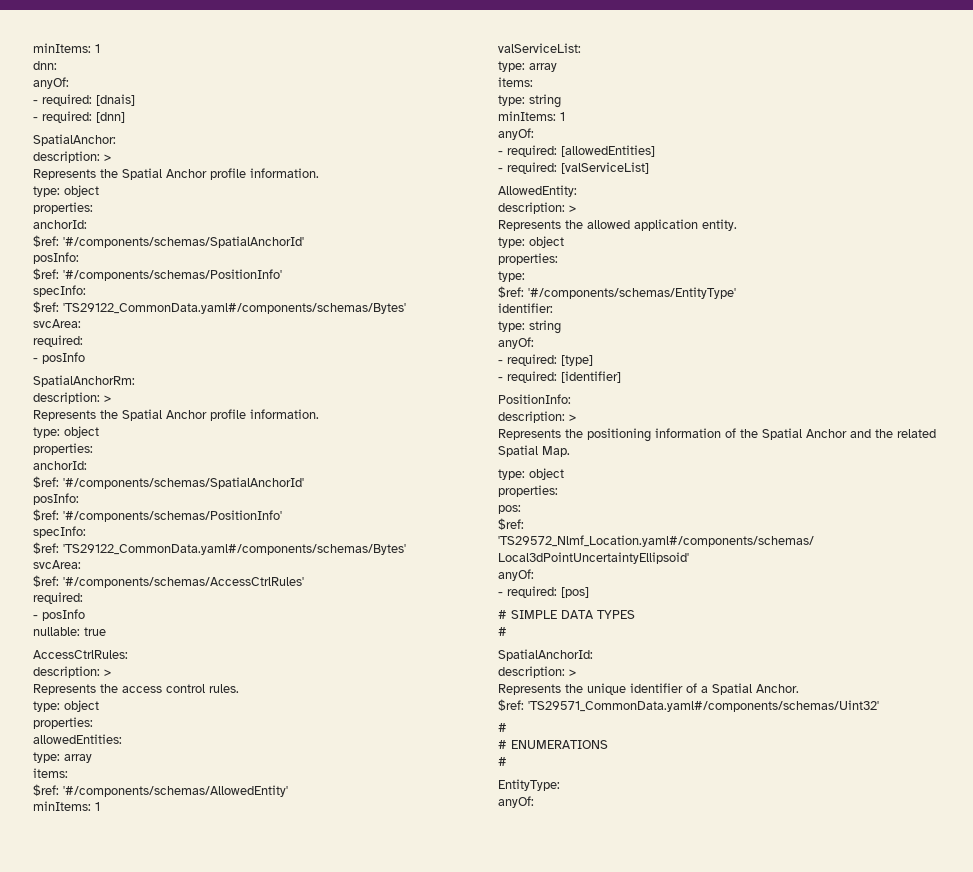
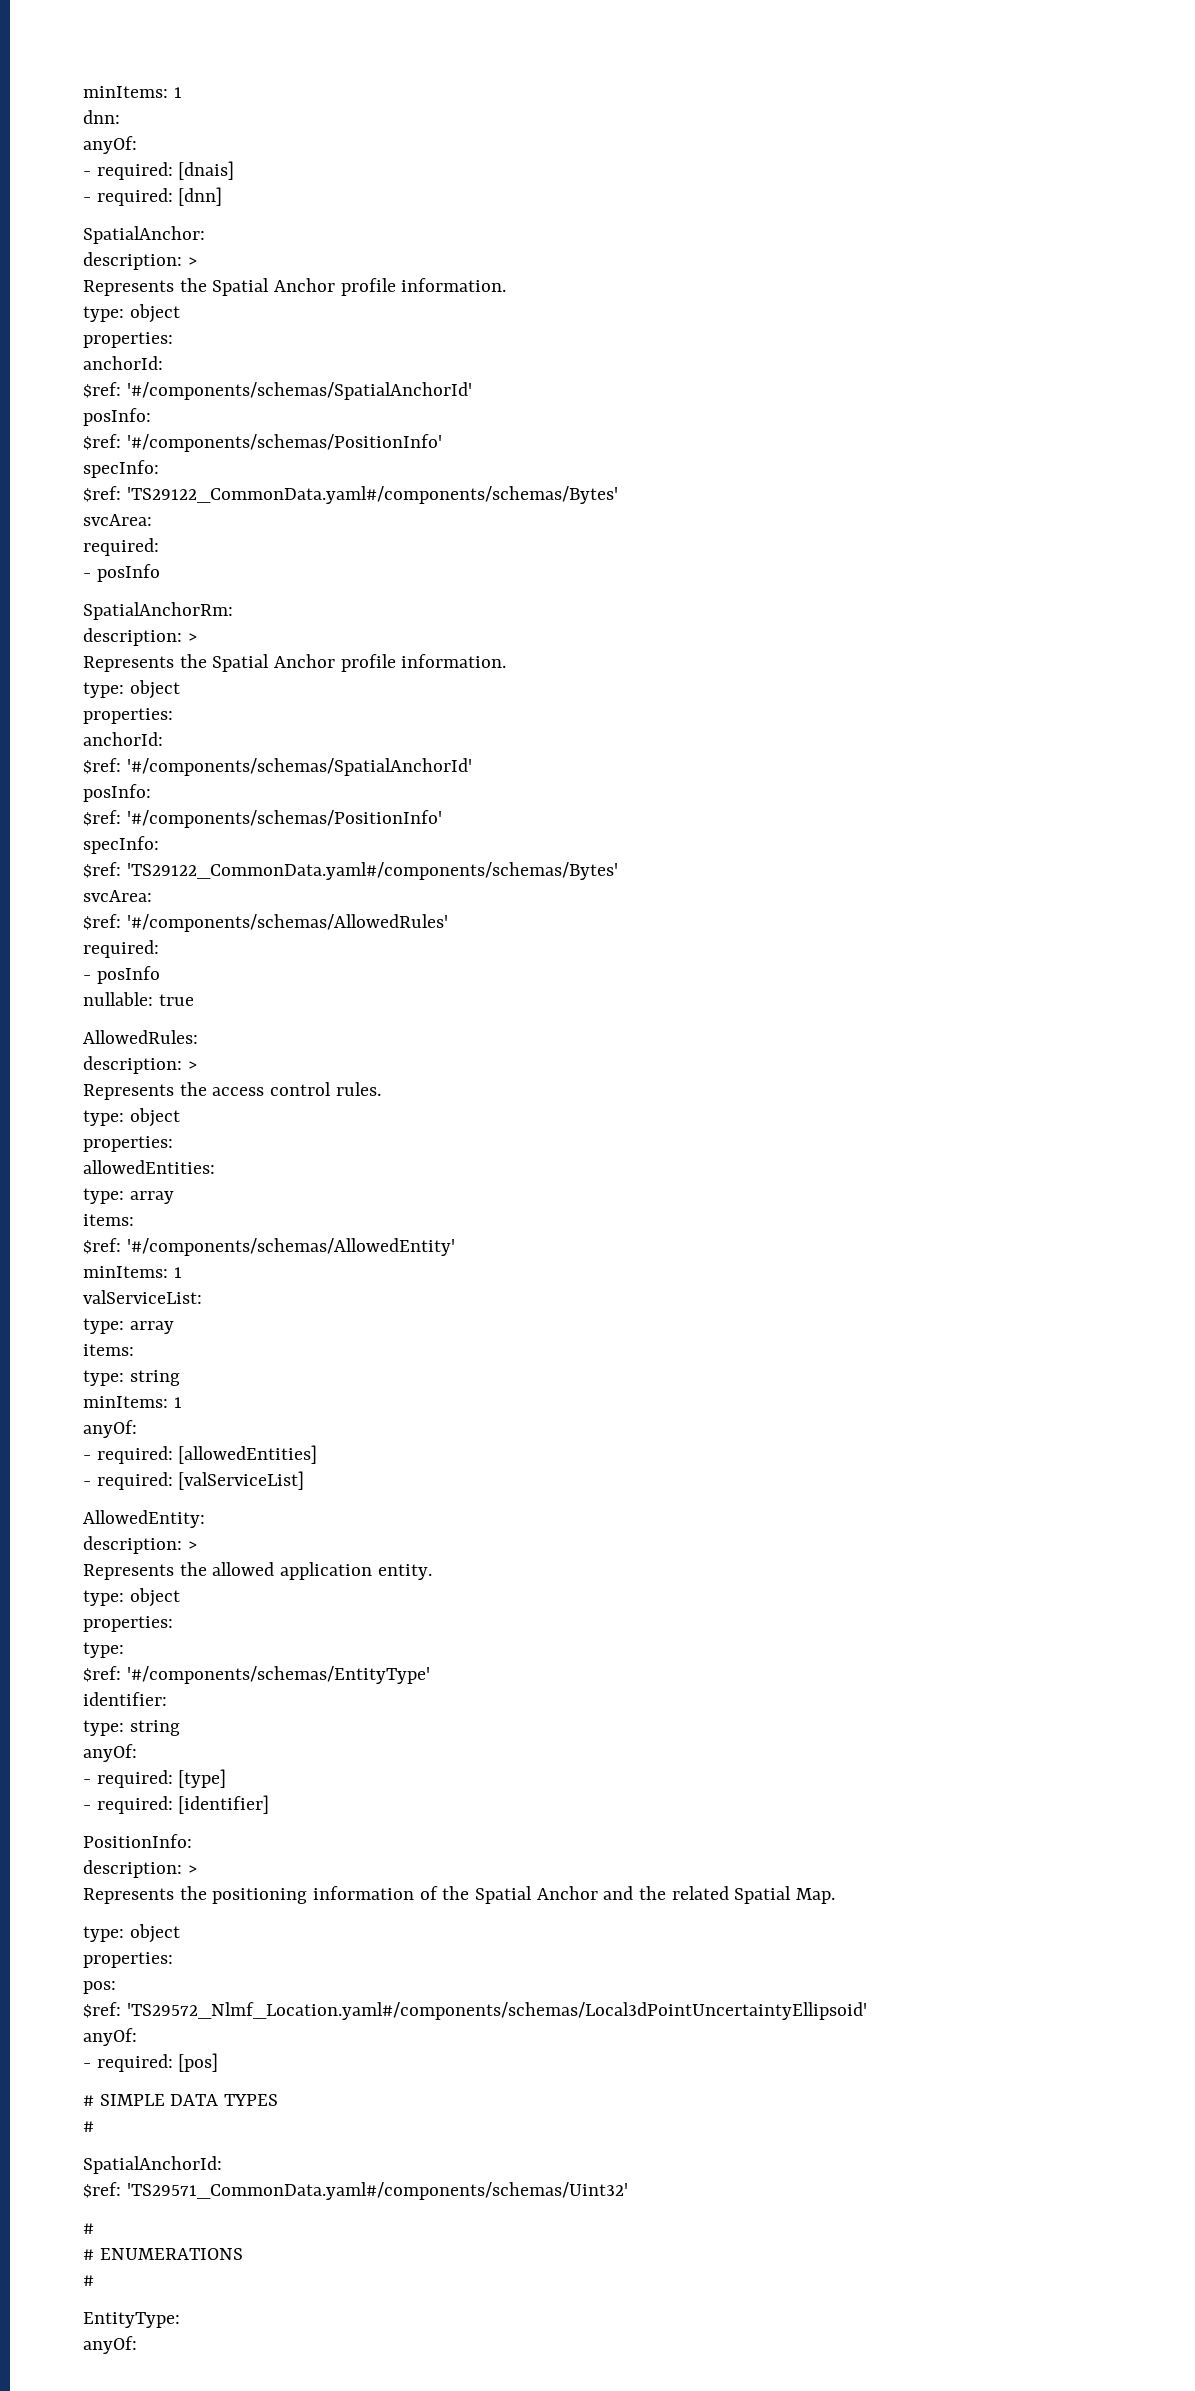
[63,577,304,588] '#/components/schemas/AccessCtrlRules' -> [126,914,448,932] '#/components/schemas/AllowedRules'
[33,650,128,659] AccessCtrlRules: -> [83,1030,198,1044] AllowedRules:
[498,666,576,678] [498,683,799,695] // description: > // Represents the unique identifier of a Spatial Anchor. -> (222, 2165) none

